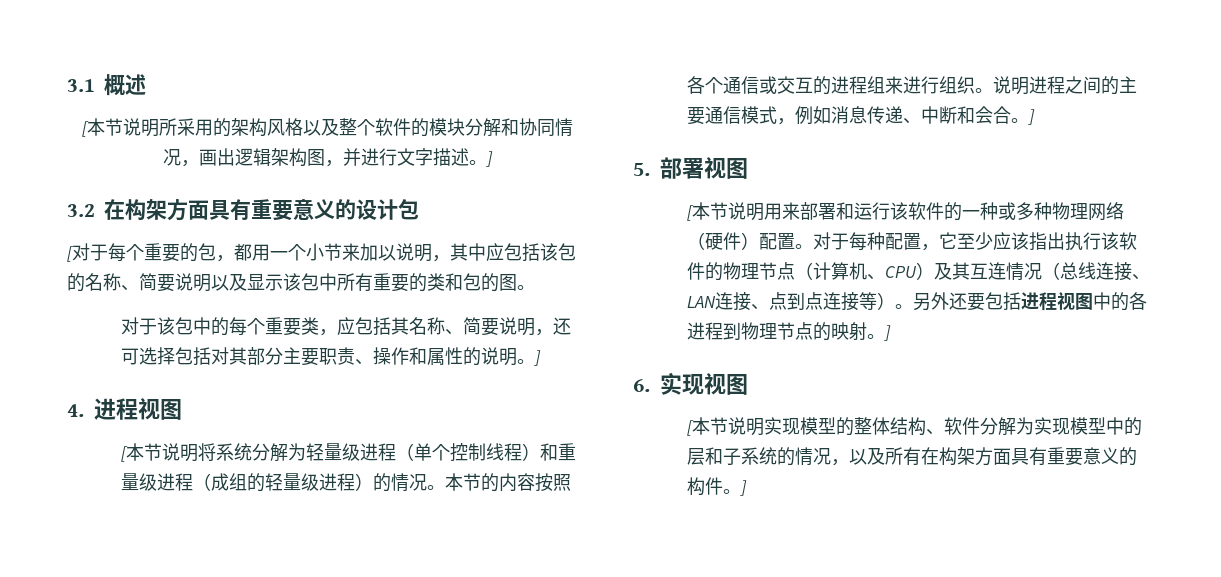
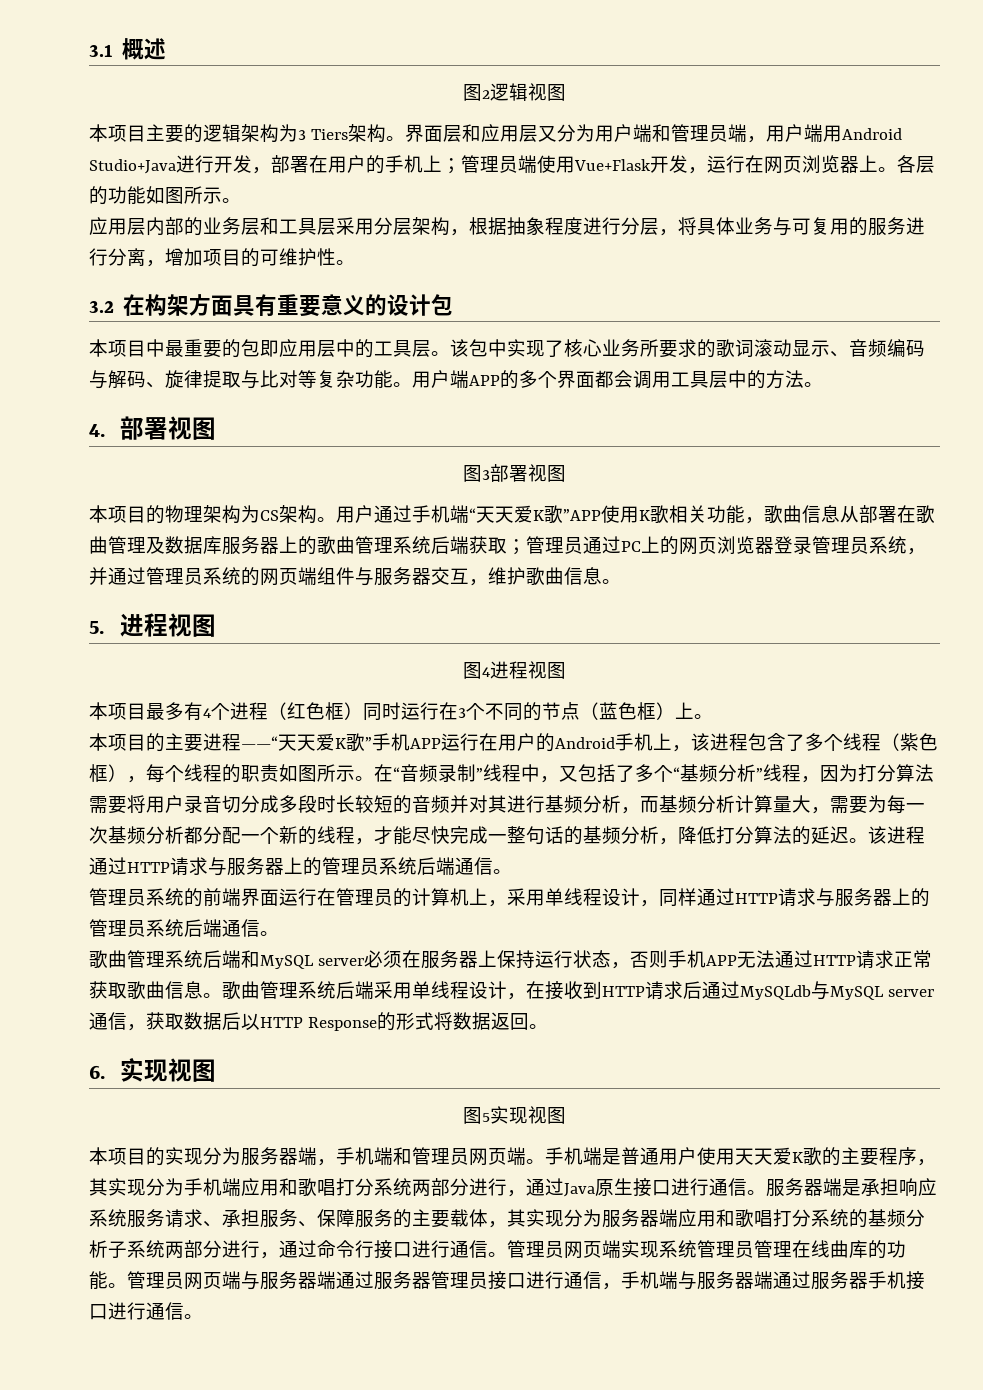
[82,118,573,137] [163,148,493,167] [本节说明所采用的架构风格以及整个软件的模块分解和协同情况，画出逻辑架构图，并进行文字描述。] -> [463,83,566,101] [89,124,902,143] [89,155,935,174] [89,186,241,205] [89,217,925,236] [89,248,355,267] 图2逻辑视图 // 本项目主要的逻辑架构为3 Tiers架构。界面层和应用层又分为用户端和管理员端，用户端用Android Studio+Java进行开发，部署在用户的手机上；管理员端使用Vue+Flask开发，运行在网页浏览器上。各层的功能如图所示。 // 应用层内部的业务层和工具层采用分层架构，根据抽象程度进行分层，将具体业务与可复用的服务进行分离，增加项目的可维护性。
[67,243,576,262] [67,273,535,292] [121,317,572,336] [121,347,542,366] [67,398,183,420] [121,443,577,462] [121,473,572,492] [687,76,1138,95] [687,106,1036,125] [633,157,749,179] [687,202,1125,221] [687,232,1138,251] [687,262,1151,281] [687,292,1148,311] [687,322,892,341] [633,372,749,395] [687,417,1143,436] [687,447,1138,466] [687,477,748,496] [对于每个重要的包，都用一个小节来加以说明，其中应包括该包的名称、简要说明以及显示该包中所有重要的类和包的图。 // 对于该包中的每个重要类，应包括其名称、简要说明，还可选择包括对其部分主要职责、操作和属性的说明。] // 4.进程视图 // [本节说明将系统分解为轻量级进程（单个控制线程）和重量级进程（成组的轻量级进程）的情况。本节的内容按照各个通信或交互的进程组来进行组织。说明进程之间的主要通信模式，例如消息传递、中断和会合。] // 5.部署视图 // [本节说明用来部署和运行该软件的一种或多种物理网络（硬件）配置。对于每种配置，它至少应该指出执行该软件的物理节点（计算机、CPU）及其互连情况（总线连接、LAN连接、点到点连接等）。另外还要包括进程视图中的各进程到物理节点的映射。] // 6.实现视图 // [本节说明实现模型的整体结构、软件分解为实现模型中的层和子系统的情况，以及所有在构架方面具有重要意义的构件。] -> [89,339,925,358] [89,370,823,389] [89,416,217,440] [463,464,566,482] [89,505,935,524] [89,536,926,555] [89,567,621,586] [89,613,217,637] [463,661,566,679] [89,702,713,721] [89,733,938,752] [89,764,934,783] [89,795,925,814] [89,826,925,845] [89,857,512,876] [89,888,930,907] [89,919,279,938] [89,950,932,969] [89,981,934,1000] [89,1012,548,1031] [89,1058,217,1082] [463,1106,566,1124] [89,1147,936,1166] [89,1178,937,1197] [89,1209,925,1228] [89,1240,906,1259] [89,1271,925,1290] [89,1302,203,1320] 本项目中最重要的包即应用层中的工具层。该包中实现了核心业务所要求的歌词滚动显示、音频编码与解码、旋律提取与比对等复杂功能。用户端APP的多个界面都会调用工具层中的方法。 // 4.部署视图 // 图3部署视图 // 本项目的物理架构为CS架构。用户通过手机端“天天爱K歌”APP使用K歌相关功能，歌曲信息从部署在歌曲管理及数据库服务器上的歌曲管理系统后端获取；管理员通过PC上的网页浏览器登录管理员系统，并通过管理员系统的网页端组件与服务器交互，维护歌曲信息。 // 5.进程视图 // 图4进程视图 // 本项目最多有4个进程（红色框）同时运行在3个不同的节点（蓝色框）上。 // 本项目的主要进程——“天天爱K歌”手机APP运行在用户的Android手机上，该进程包含了多个线程（紫色框），每个线程的职责如图所示。在“音频录制”线程中，又包括了多个“基频分析”线程，因为打分算法需要将用户录音切分成多段时长较短的音频并对其进行基频分析，而基频分析计算量大，需要为每一次基频分析都分配一个新的线程，才能尽快完成一整句话的基频分析，降低打分算法的延迟。该进程通过HTTP请求与服务器上的管理员系统后端通信。 // 管理员系统的前端界面运行在管理员的计算机上，采用单线程设计，同样通过HTTP请求与服务器上的管理员系统后端通信。 // 歌曲管理系统后端和MySQL server必须在服务器上保持运行状态，否则手机APP无法通过HTTP请求正常获取歌曲信息。歌曲管理系统后端采用单线程设计，在接收到HTTP请求后通过MySQLdb与MySQL server通信，获取数据后以HTTP Response的形式将数据返回。 // 6.实现视图 // 图5实现视图 // 本项目的实现分为服务器端，手机端和管理员网页端。手机端是普通用户使用天天爱K歌的主要程序，其实现分为手机端应用和歌唱打分系统两部分进行，通过Java原生接口进行通信。服务器端是承担响应系统服务请求、承担服务、保障服务的主要载体，其实现分为服务器端应用和歌唱打分系统的基频分析子系统两部分进行，通过命令行接口进行通信。管理员网页端实现系统管理员管理在线曲库的功能。管理员网页端与服务器端通过服务器管理员接口进行通信，手机端与服务器端通过服务器手机接口进行通信。

